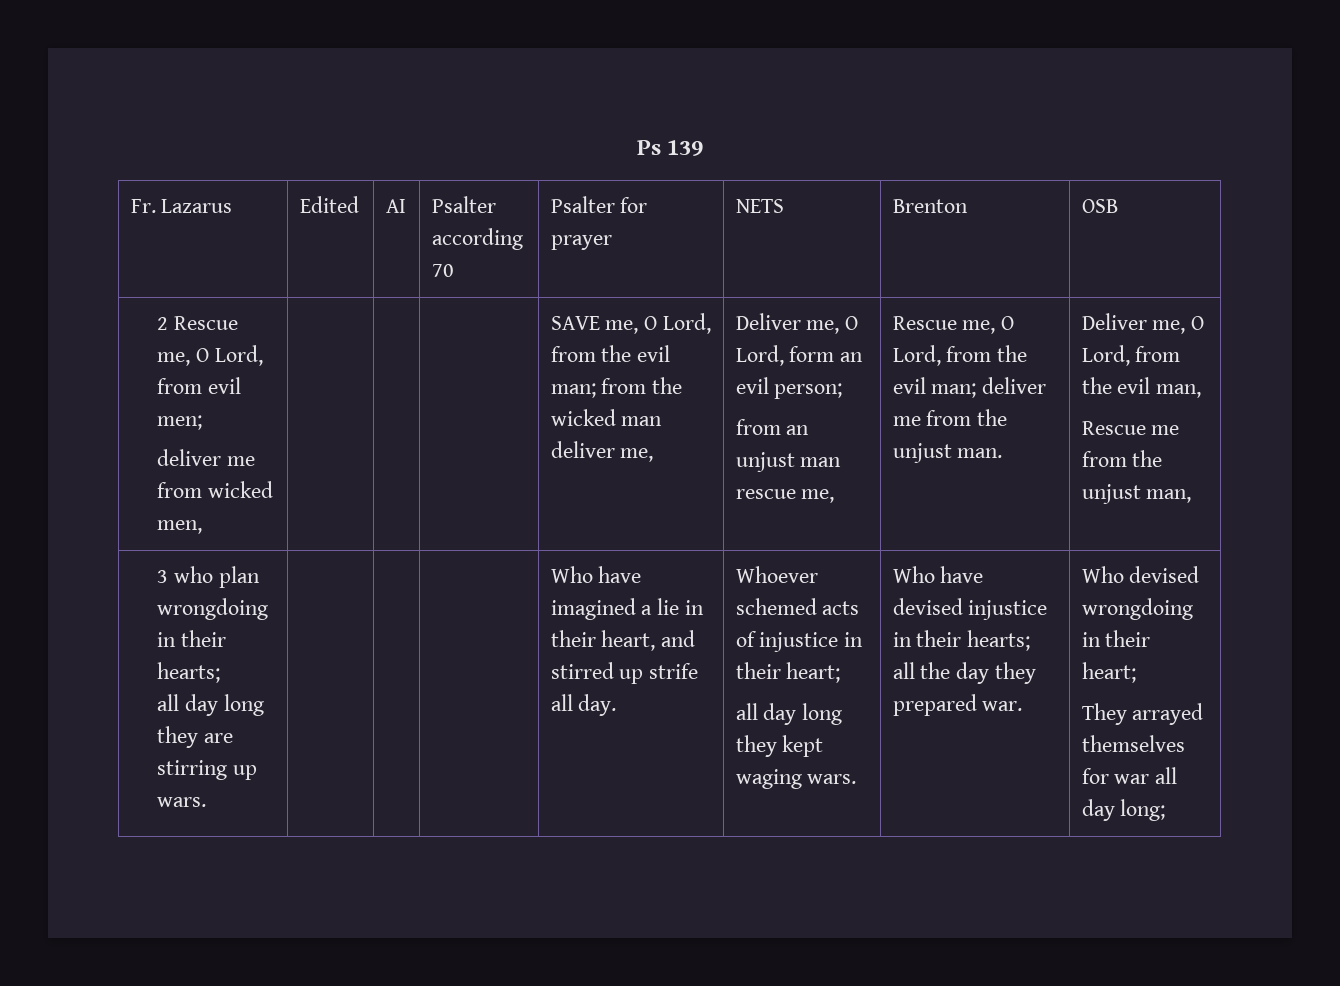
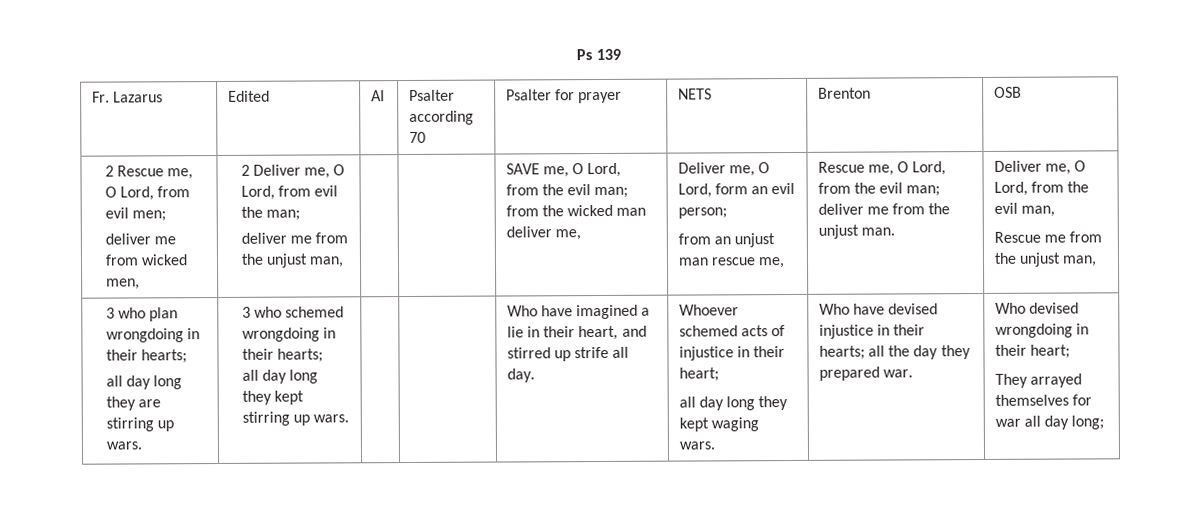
(203, 527) none -> [240,164,346,179] [240,185,339,200] [240,206,300,221] [240,232,349,244] [240,253,345,268] 2 Deliver me, O Lord, from evil the man; // deliver me from the unjust man,
(207, 802) none -> [241,306,345,318] [241,327,336,342] [241,348,323,363] [241,369,319,384] [241,390,304,405] [241,411,350,426] 3 who schemed wrongdoing in their hearts; // all day long they kept stirring up wars.

